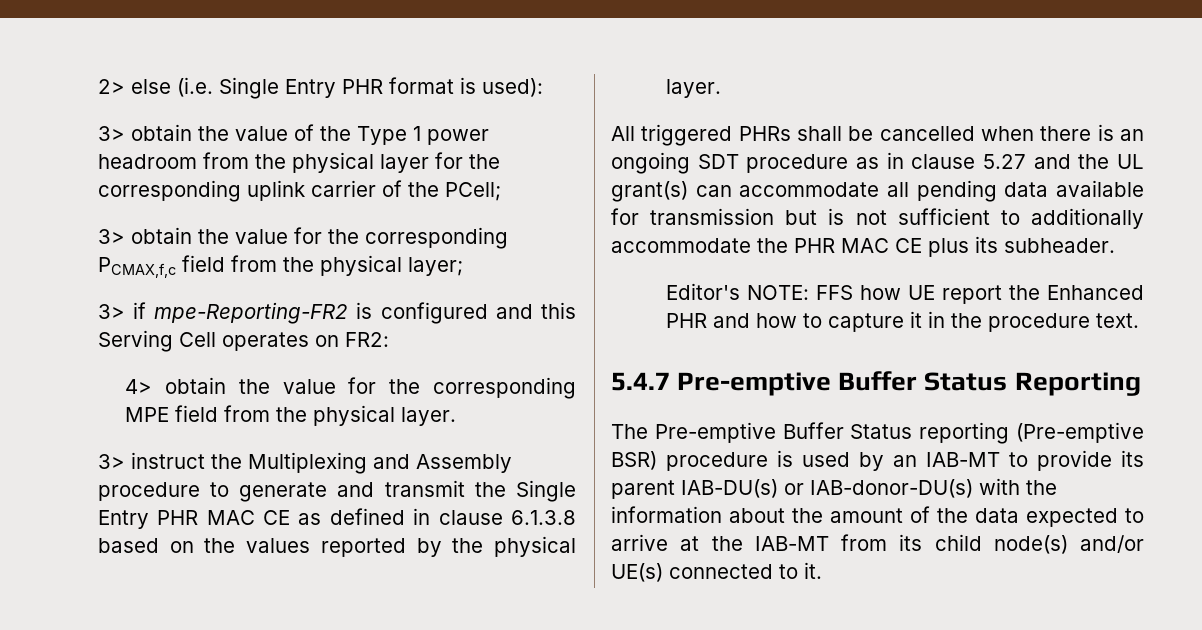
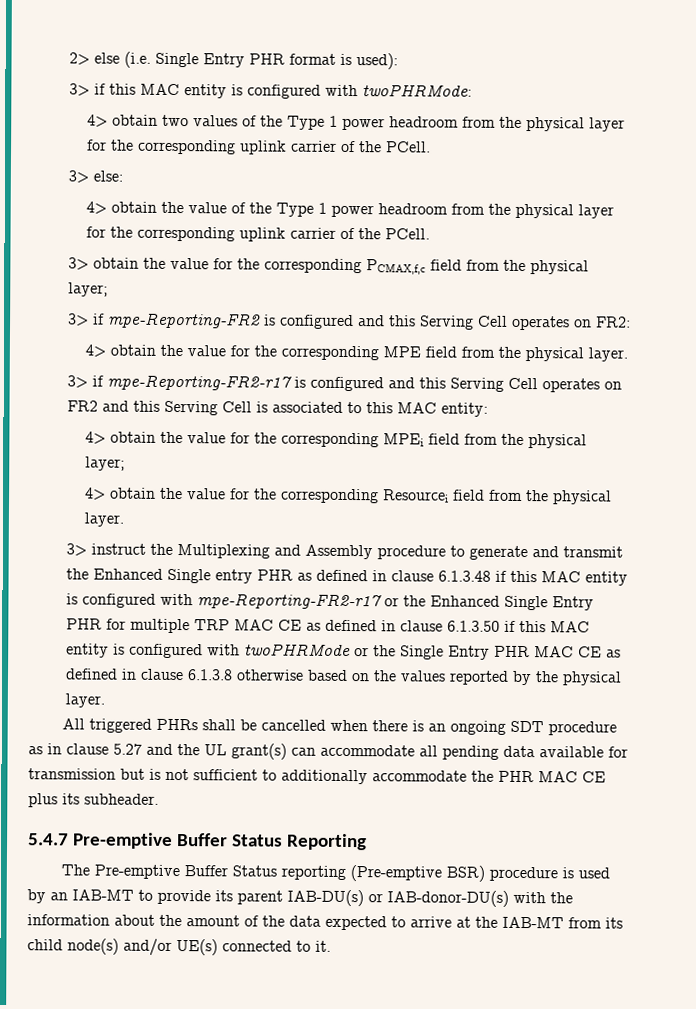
(125, 133) none -> [93,83,472,99] [86,114,625,132] [86,139,431,155] [67,170,123,184] [85,201,107,215] if this MAC entity is configured with twoPHRMode: // 4> obtain two values of the Type 1 power headroom from the physical layer for the corresponding uplink carrier of the PCell. // 3> else: // 4>
[444,182,501,201] PCell; -> [384,228,430,240] PCell.
(457, 416) none -> [66,374,622,393] [66,400,488,417] [84,431,587,449] [84,456,125,471] [84,487,612,505] [83,512,124,527] // 3> if mpe-Reporting-FR2-r17 is configured and this Serving Cell operates on FR2 and this Serving Cell is associated to this MAC entity: // 4> obtain the value for the corresponding MPEi field from the physical layer; // 4> obtain the value for the corresponding Resourcei field from the physical layer.
(506, 489) none -> [92,568,628,586] [65,593,594,611] [65,618,590,634] [65,643,396,659] Enhanced Single entry PHR as defined in clause 6.1.3.48 if this MAC entity is configured with mpe-Reporting-FR2-r17 or the Enhanced Single Entry PHR for multiple TRP MAC CE as defined in clause 6.1.3.50 if this MAC entity is configured with twoPHRMode or the
(576, 517) none -> [235,669,304,681] otherwise
[665,283,1144,304] [665,311,1139,332] // Editor's NOTE: FFS how UE report the Enhanced PHR and how to capture it in the procedure text. -> (159, 799) none

